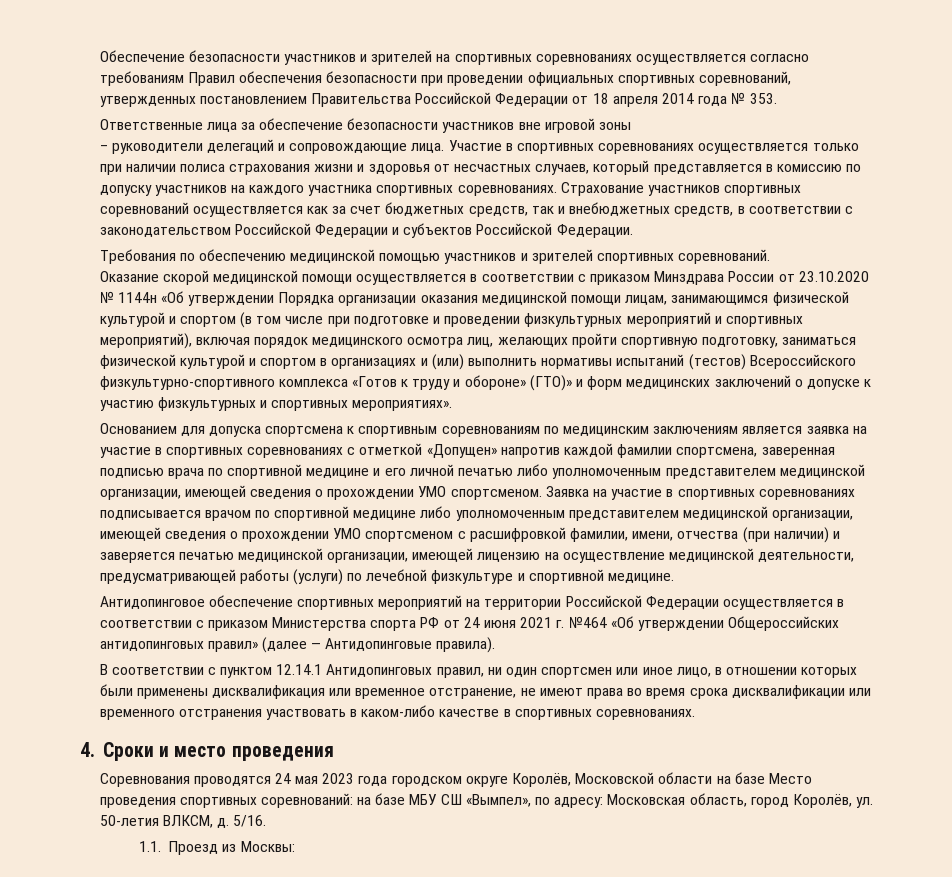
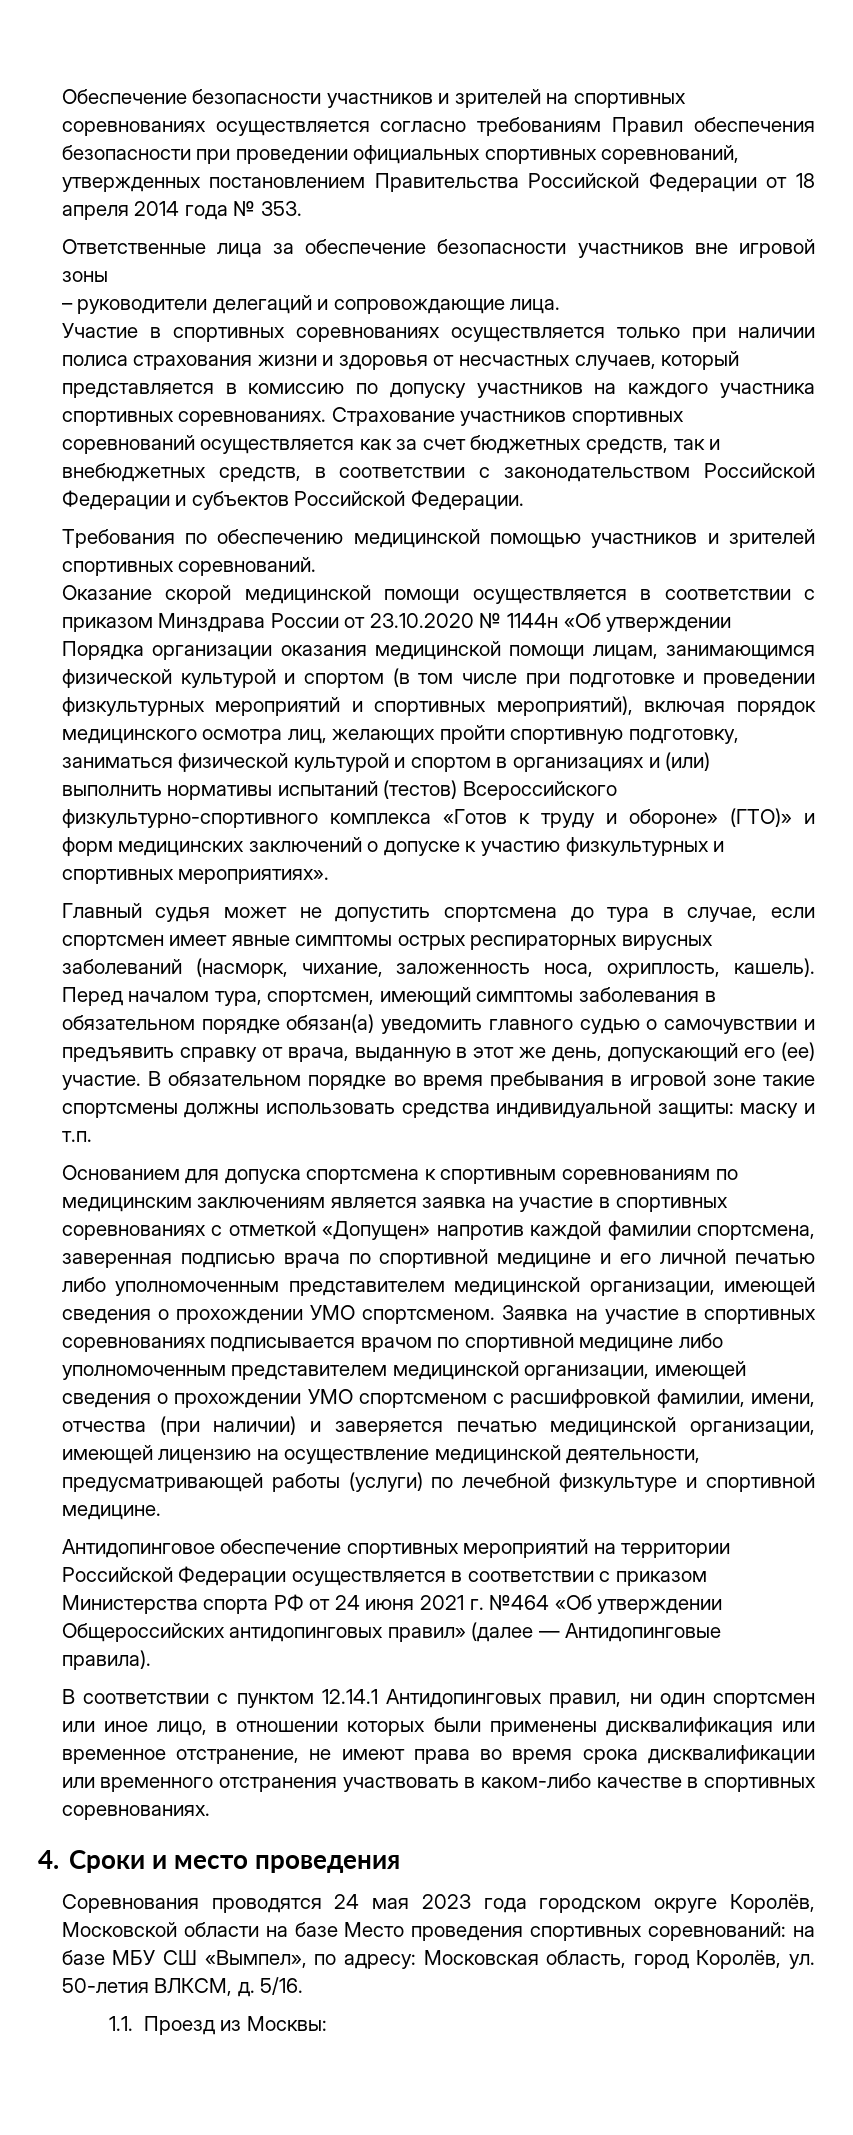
(445, 148) none -> (561, 306) //
(453, 405) none -> [61,903,816,922] [61,935,714,950] [61,958,815,978] [61,987,716,1006] [61,1014,815,1034] [61,1042,815,1062] [61,1071,815,1090] [61,1099,815,1118] [61,1131,92,1142] // Главный судья может не допустить спортсмена до тура в случае, если спортсмен имеет явные симптомы острых респираторных вирусных заболеваний (насморк, чихание, заложенность носа, охриплость, кашель). Перед началом тура, спортсмен, имеющий симптомы заболевания в обязательном порядке обязан(а) уведомить главного судью о самочувствии и предъявить справку от врача, выданную в этот же день, допускающий его (ее) участие. В обязательном порядке во время пребывания в игровой зоне такие спортсмены должны использовать средства индивидуальной защиты: маску и т.п.

